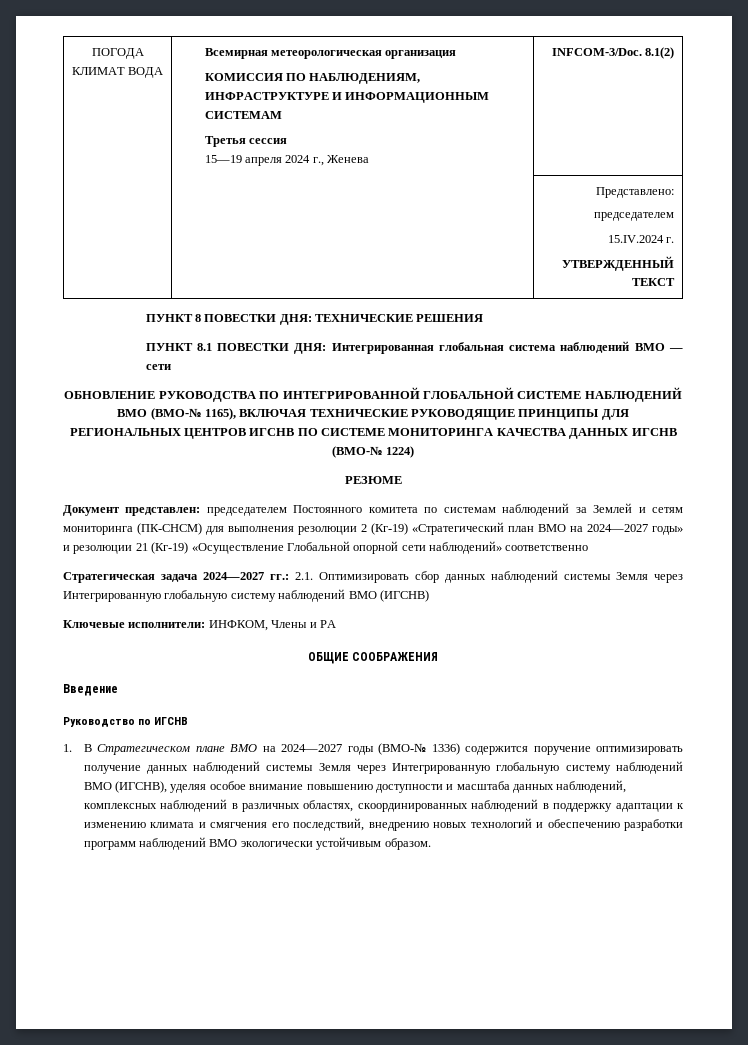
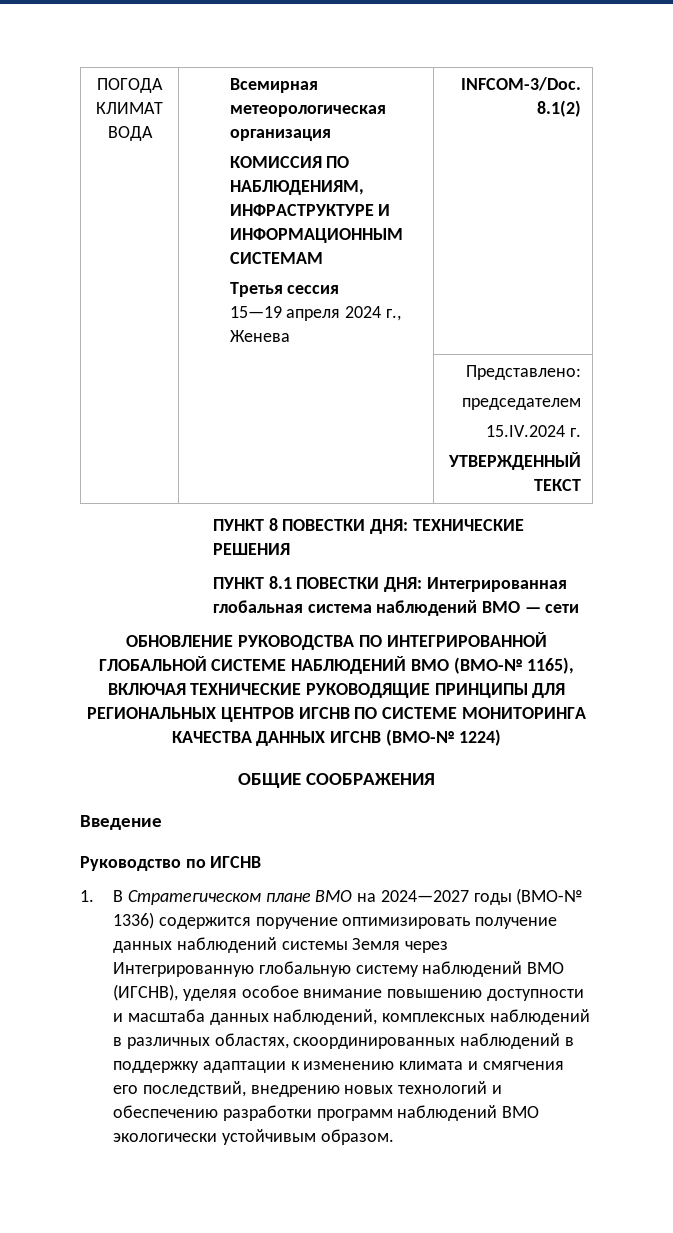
[344,476,402,484] [63,503,684,516] [63,522,683,535] [63,541,589,554] [63,570,683,583] [63,589,429,602] [63,620,336,631] // РЕЗЮМЕ // Документ представлен: председателем Постоянного комитета по системам наблюдений за Землей и сетям мониторинга (ПК-СНСМ) для выполнения резолюции 2 (Кг-19) «Стратегический план ВМО на 2024—2027 годы» и резолюции 21 (Кг-19) «Осуществление Глобальной опорной сети наблюдений» соответственно // Стратегическая задача 2024—2027 гг.: 2.1. Оптимизировать сбор данных наблюдений системы Земля через Интегрированную глобальную систему наблюдений ВМО (ИГСНВ) // Ключевые исполнители: ИНФКОМ, Члены и РА -> (502, 737) none

